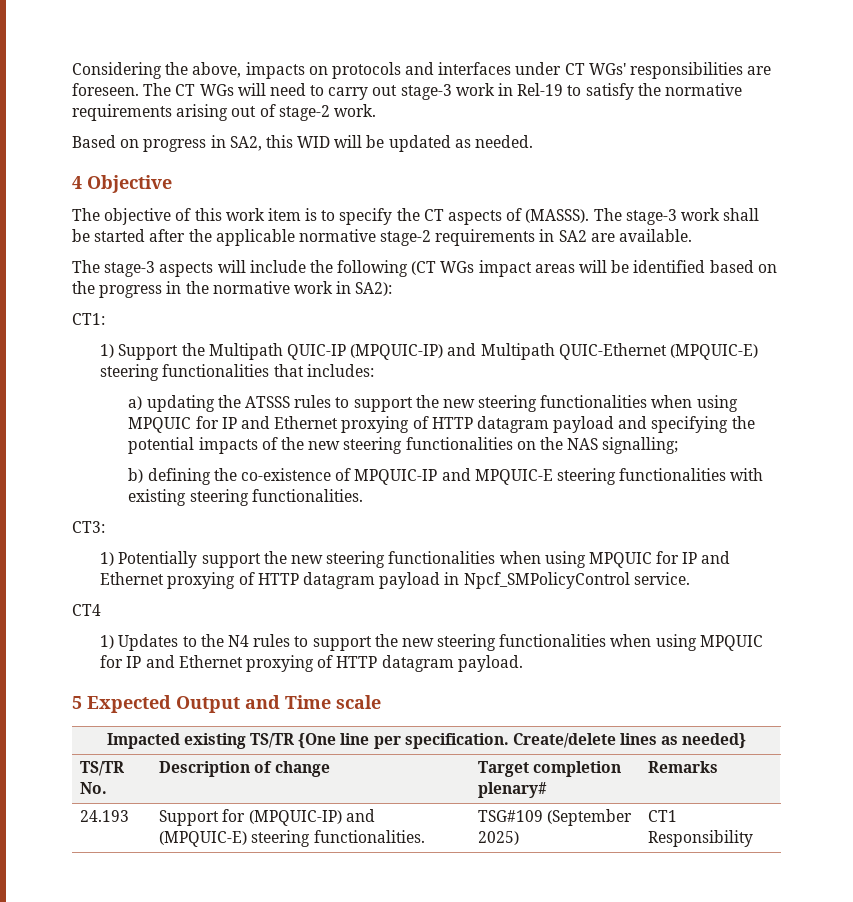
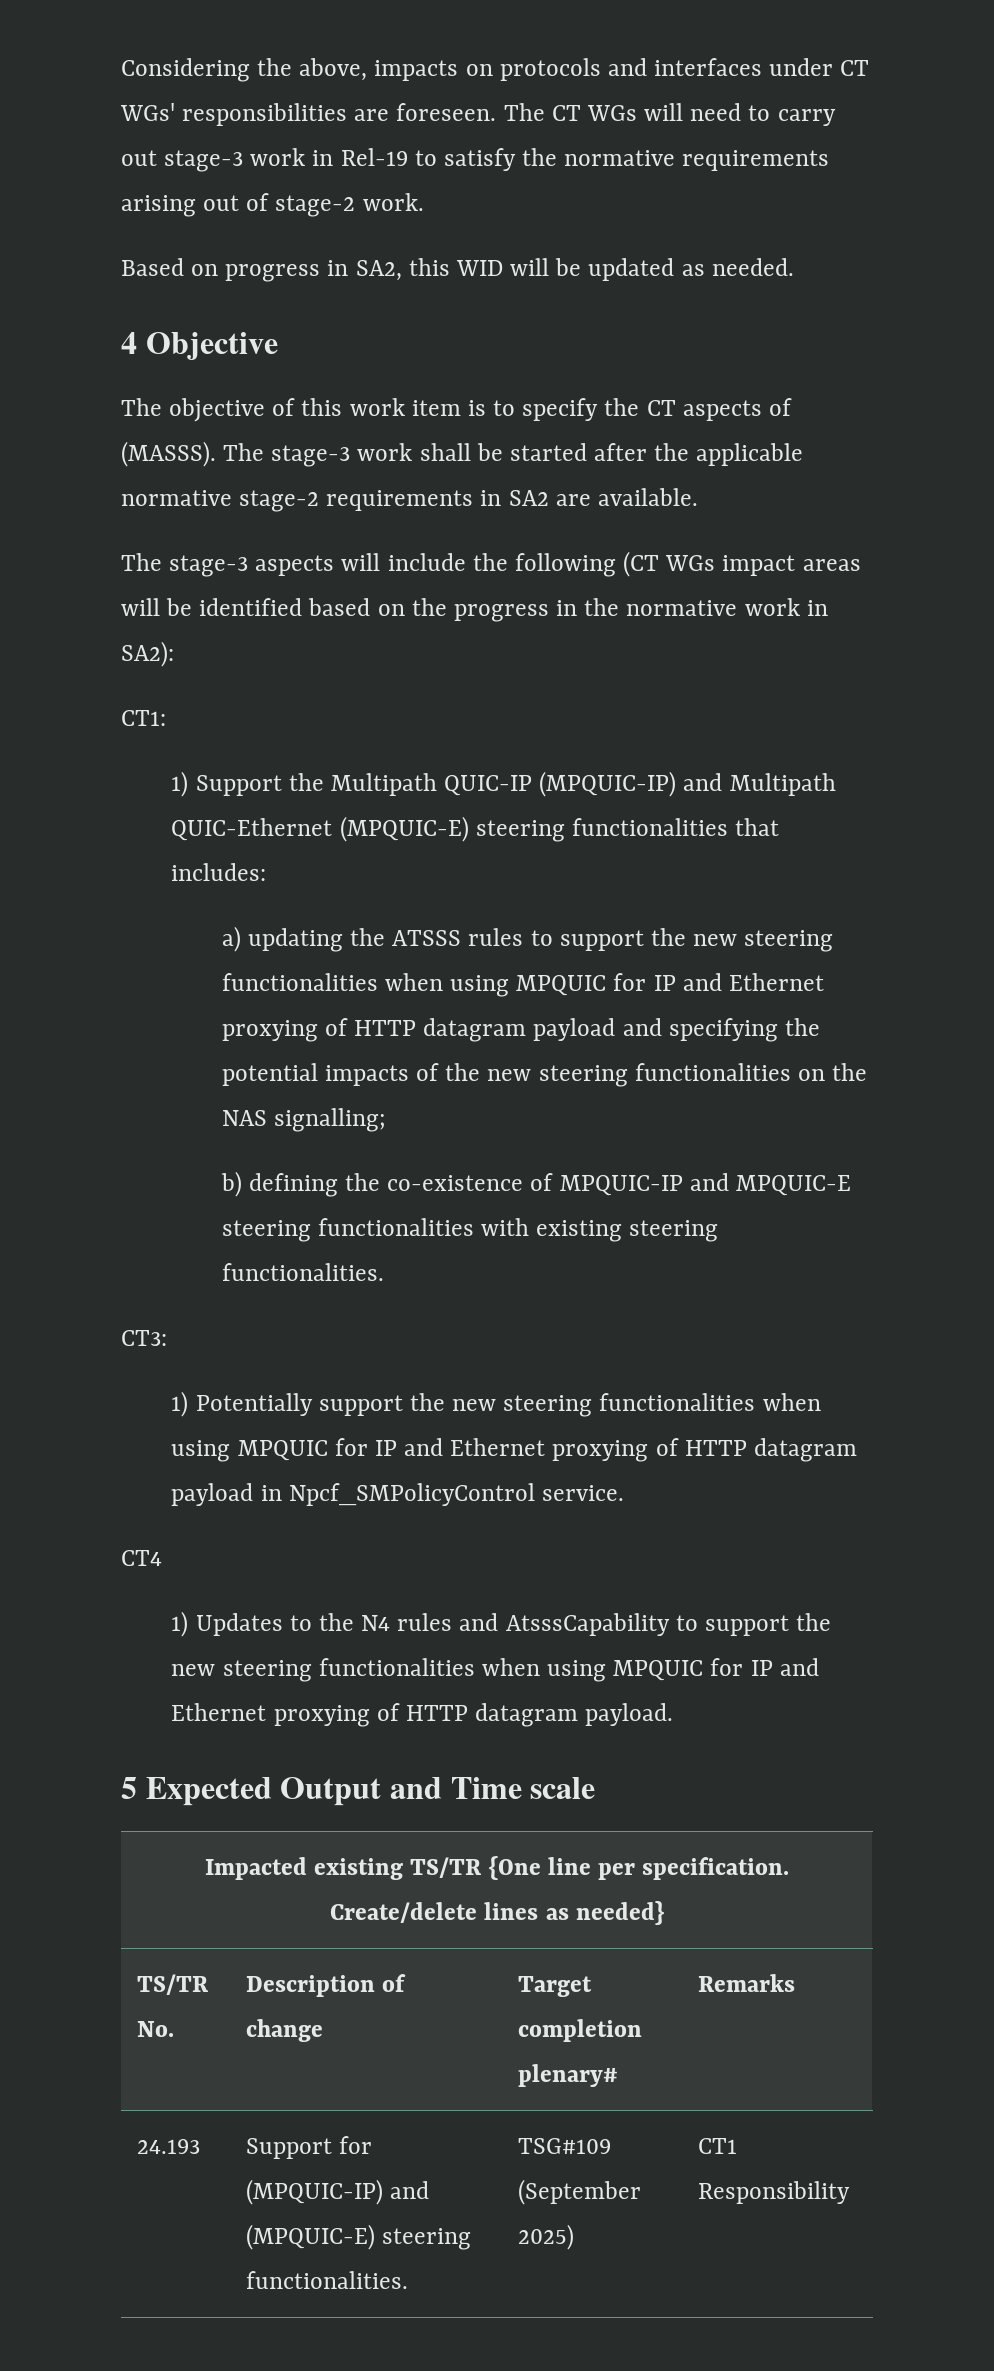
(291, 640) none -> [459,1613,670,1636] and AtsssCapability

